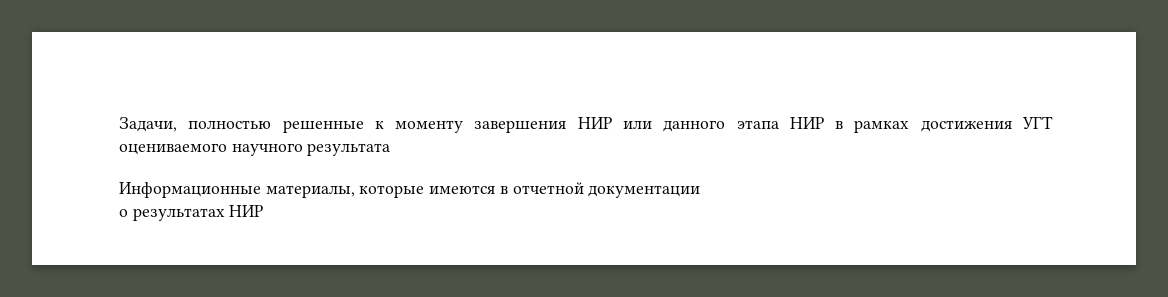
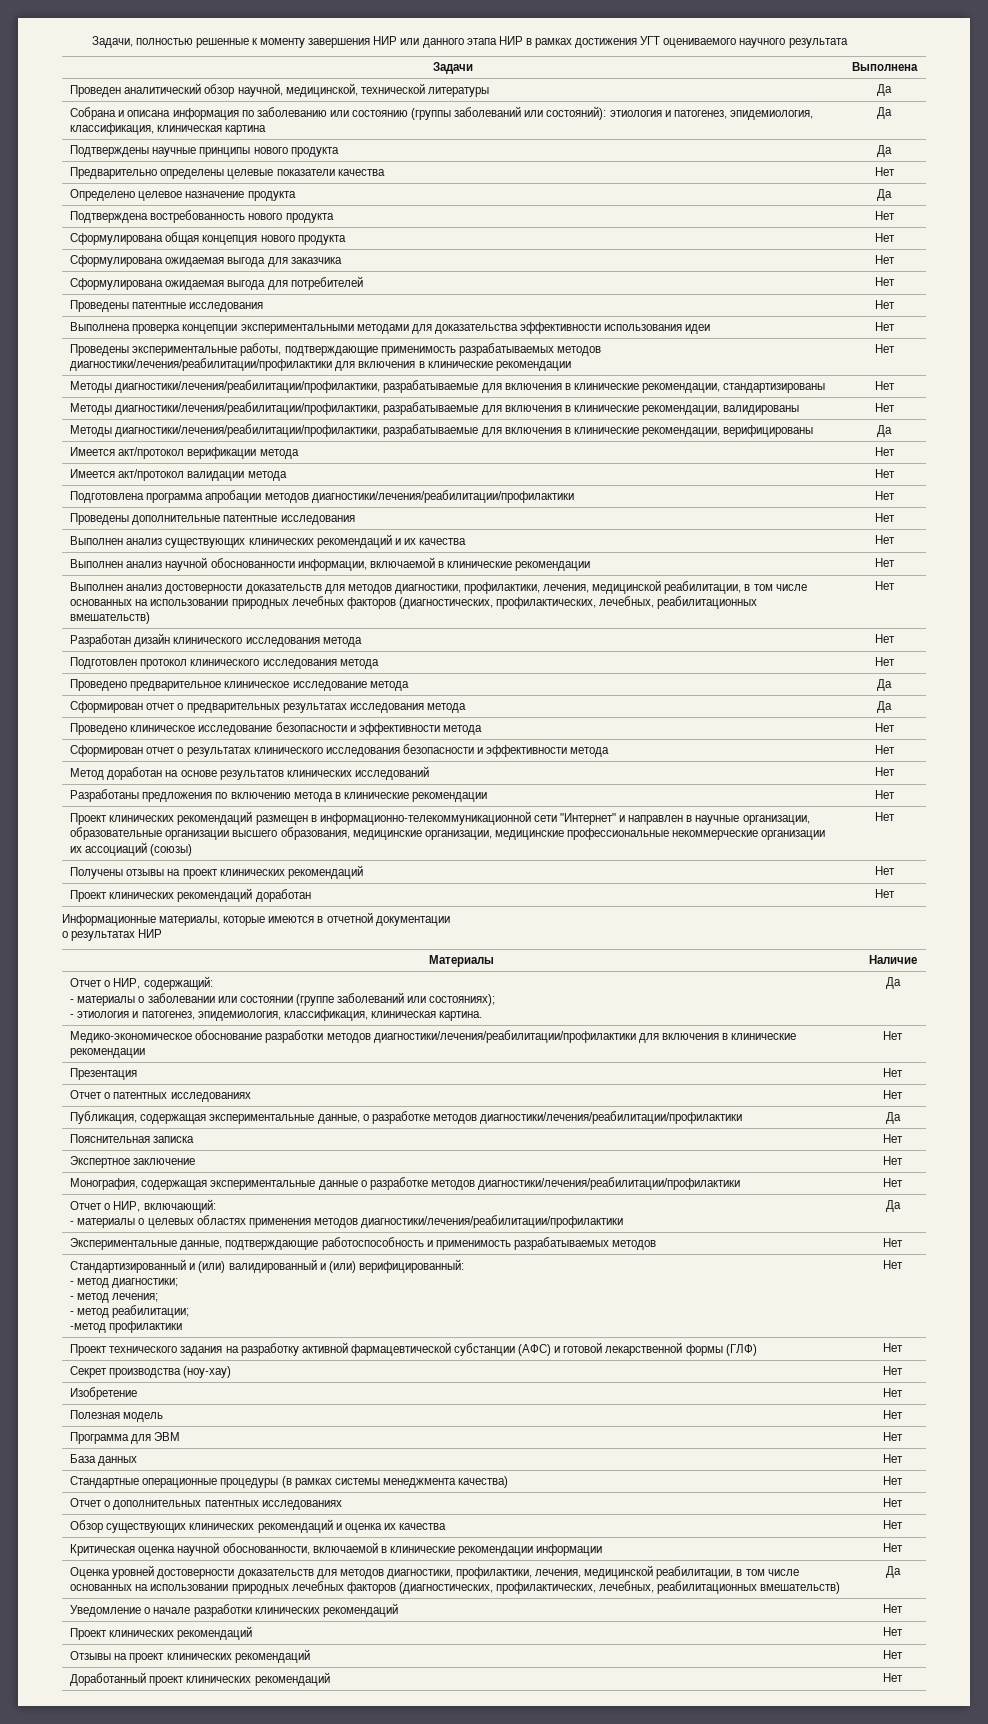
(391, 149) none -> [432,62,473,74] [851,62,918,71] [70,83,489,97] [876,84,892,96] [70,106,813,120] [70,123,267,135] [876,107,892,119] [70,145,339,157] [876,145,892,157] [70,167,385,179] [874,167,895,176] [70,189,296,201] [876,189,892,201] [70,210,334,223] [874,211,895,220] [70,232,346,245] [874,233,895,242] [70,255,342,267] [874,255,895,264] [70,276,363,290] [874,277,895,286] [70,300,264,312] [874,300,895,309] [70,322,711,334] [874,322,895,331] [70,343,601,356] [70,358,571,371] [874,344,895,353] [70,380,826,393] [874,381,895,390] [70,402,800,415] [874,403,895,412] [70,424,814,437] [876,425,892,437] [70,447,299,459] [874,447,895,456] [70,469,287,481] [874,469,895,478] [70,490,574,503] [874,491,895,500] [70,513,355,525] [874,513,895,522] [70,534,466,548] [874,535,895,544] [70,557,591,571] [874,558,895,567] [70,580,807,594] [70,596,758,609] [70,612,151,624] [874,581,895,590] [70,633,362,647] [874,634,895,643] [70,657,379,669] [874,657,895,666] [70,679,409,691] [876,679,892,691] [70,701,466,713] [876,701,892,713] [70,722,482,735] [874,723,895,732] [70,744,610,757] [874,745,895,754] [70,766,429,780] [874,767,895,776] [70,789,487,802] [874,790,895,799] [70,811,810,825] [70,827,826,840] [70,842,193,856] [874,812,895,821] [70,865,363,879] [874,866,895,875] [70,888,311,902] [874,889,895,898] // Задачи | Выполнена // Проведен аналитический обзор научной, медицинской, технической литературы | Да // Собрана и описана информация по заболеванию или состоянию (группы заболеваний или состояний): этиология и патогенез, эпидемиология, классификация, клиническая картина | Да // Подтверждены научные принципы нового продукта | Да // Предварительно определены целевые показатели качества | Нет // Определено целевое назначение продукта | Да // Подтверждена востребованность нового продукта | Нет // Сформулирована общая концепция нового продукта | Нет // Сформулирована ожидаемая выгода для заказчика | Нет // Сформулирована ожидаемая выгода для потребителей | Нет // Проведены патентные исследования | Нет // Выполнена проверка концепции экспериментальными методами для доказательства эффективности использования идеи | Нет // Проведены экспериментальные работы, подтверждающие применимость разрабатываемых методов диагностики/лечения/реабилитации/профилактики для включения в клинические рекомендации | Нет // Методы диагностики/лечения/реабилитации/профилактики, разрабатываемые для включения в клинические рекомендации, стандартизированы | Нет // Методы диагностики/лечения/реабилитации/профилактики, разрабатываемые для включения в клинические рекомендации, валидированы | Нет // Методы диагностики/лечения/реабилитации/профилактики, разрабатываемые для включения в клинические рекомендации, верифицированы | Да // Имеется акт/протокол верификации метода | Нет // Имеется акт/протокол валидации метода | Нет // Подготовлена программа апробации методов диагностики/лечения/реабилитации/профилактики | Нет // Проведены дополнительные патентные исследования | Нет // Выполнен анализ существующих клинических рекомендаций и их качества | Нет // Выполнен анализ научной обоснованности информации, включаемой в клинические рекомендации | Нет // Выполнен анализ достоверности доказательств для методов диагностики, профилактики, лечения, медицинской реабилитации, в том числе основанных на использовании природных лечебных факторов (диагностических, профилактических, лечебных, реабилитационных вмешательств) | Нет // Разработан дизайн клинического исследования метода | Нет // Подготовлен протокол клинического исследования метода | Нет // Проведено предварительное клиническое исследование метода | Да // Сформирован отчет о предварительных результатах исследования метода | Да // Проведено клиническое исследование безопасности и эффективности метода | Нет // Сформирован отчет о результатах клинического исследования безопасности и эффективности метода | Нет // Метод доработан на основе результатов клинических исследований | Нет // Разработаны предложения по включению метода в клинические рекомендации | Нет // Проект клинических рекомендаций размещен в информационно-телекоммуникационной сети "Интернет" и направлен в научные организации, образовательные организации высшего образования, медицинские организации, медицинские профессиональные некоммерческие организации их ассоциаций (союзы) | Нет // Получены отзывы на проект клинических рекомендаций | Нет // Проект клинических рекомендаций доработан | Нет
(264, 211) none -> [428,955,494,967] [868,955,917,964] [70,976,213,990] [70,992,496,1006] [70,1009,482,1021] [885,977,901,989] [70,1030,797,1043] [70,1048,146,1058] [882,1031,903,1040] [70,1068,138,1080] [882,1068,903,1077] [70,1090,251,1102] [882,1090,903,1099] [70,1111,742,1124] [885,1112,901,1124] [70,1134,195,1143] [882,1134,903,1143] [70,1156,196,1168] [882,1156,903,1165] [70,1177,740,1190] [882,1178,903,1187] [70,1199,216,1213] [70,1215,623,1228] [885,1200,901,1212] [70,1237,656,1250] [882,1238,903,1247] [70,1259,464,1273] [70,1278,179,1288] [70,1293,159,1303] [70,1305,190,1318] [70,1321,183,1333] [882,1260,903,1269] [70,1342,757,1356] [882,1343,903,1352] [70,1366,232,1378] [882,1366,903,1375] [70,1387,138,1400] [882,1388,903,1397] [70,1410,164,1422] [882,1410,903,1419] [70,1432,181,1444] [882,1432,903,1441] [70,1454,138,1466] [882,1454,903,1463] [70,1476,508,1488] [882,1476,903,1485] [70,1498,342,1510] [882,1498,903,1507] [70,1519,446,1533] [882,1520,903,1529] [70,1542,603,1556] [882,1543,903,1552] [70,1565,799,1579] [70,1581,841,1594] [885,1566,901,1578] [70,1603,398,1617] [882,1604,903,1613] [70,1626,253,1640] [882,1627,903,1636] [70,1649,310,1663] [882,1650,903,1659] [70,1672,330,1686] [882,1673,903,1682] // Материалы | Наличие // Отчет о НИР, содержащий: // - материалы о заболевании или состоянии (группе заболеваний или состояниях); // - этиология и патогенез, эпидемиология, классификация, клиническая картина. | Да // Медико-экономическое обоснование разработки методов диагностики/лечения/реабилитации/профилактики для включения в клинические рекомендации | Нет // Презентация | Нет // Отчет о патентных исследованиях | Нет // Публикация, содержащая экспериментальные данные, о разработке методов диагностики/лечения/реабилитации/профилактики | Да // Пояснительная записка | Нет // Экспертное заключение | Нет // Монография, содержащая экспериментальные данные о разработке методов диагностики/лечения/реабилитации/профилактики | Нет // Отчет о НИР, включающий: // - материалы о целевых областях применения методов диагностики/лечения/реабилитации/профилактики | Да // Экспериментальные данные, подтверждающие работоспособность и применимость разрабатываемых методов | Нет // Стандартизированный и (или) валидированный и (или) верифицированный: // - метод диагностики; // - метод лечения; // - метод реабилитации; // -метод профилактики | Нет // Проект технического задания на разработку активной фармацевтической субстанции (АФС) и готовой лекарственной формы (ГЛФ) | Нет // Секрет производства (ноу-хау) | Нет // Изобретение | Нет // Полезная модель | Нет // Программа для ЭВМ | Нет // База данных | Нет // Стандартные операционные процедуры (в рамках системы менеджмента качества) | Нет // Отчет о дополнительных патентных исследованиях | Нет // Обзор существующих клинических рекомендаций и оценка их качества | Нет // Критическая оценка научной обоснованности, включаемой в клинические рекомендации информации | Нет // Оценка уровней достоверности доказательств для методов диагностики, профилактики, лечения, медицинской реабилитации, в том числе основанных на использовании природных лечебных факторов (диагностических, профилактических, лечебных, реабилитационных вмешательств) | Да // Уведомление о начале разработки клинических рекомендаций | Нет // Проект клинических рекомендаций | Нет // Отзывы на проект клинических рекомендаций | Нет // Доработанный проект клинических рекомендаций | Нет

